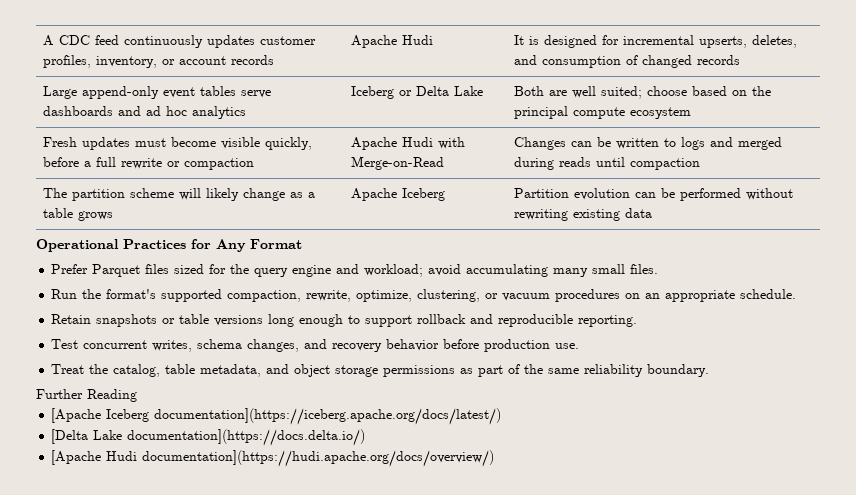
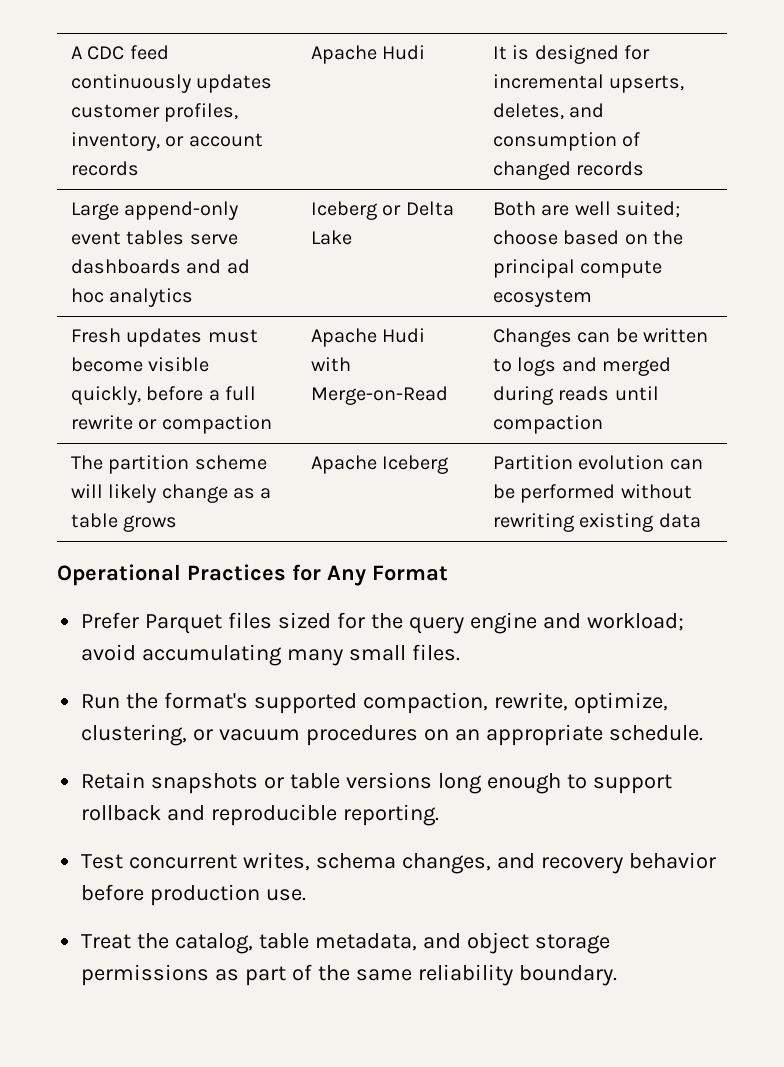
[36,389,137,402] [51,408,502,425] [51,429,366,446] [51,450,495,467] // Further Reading // [Apache Iceberg documentation](https://iceberg.apache.org/docs/latest/) // [Delta Lake documentation](https://docs.delta.io/) // [Apache Hudi documentation](https://hudi.apache.org/docs/overview/) -> (617, 975) none

